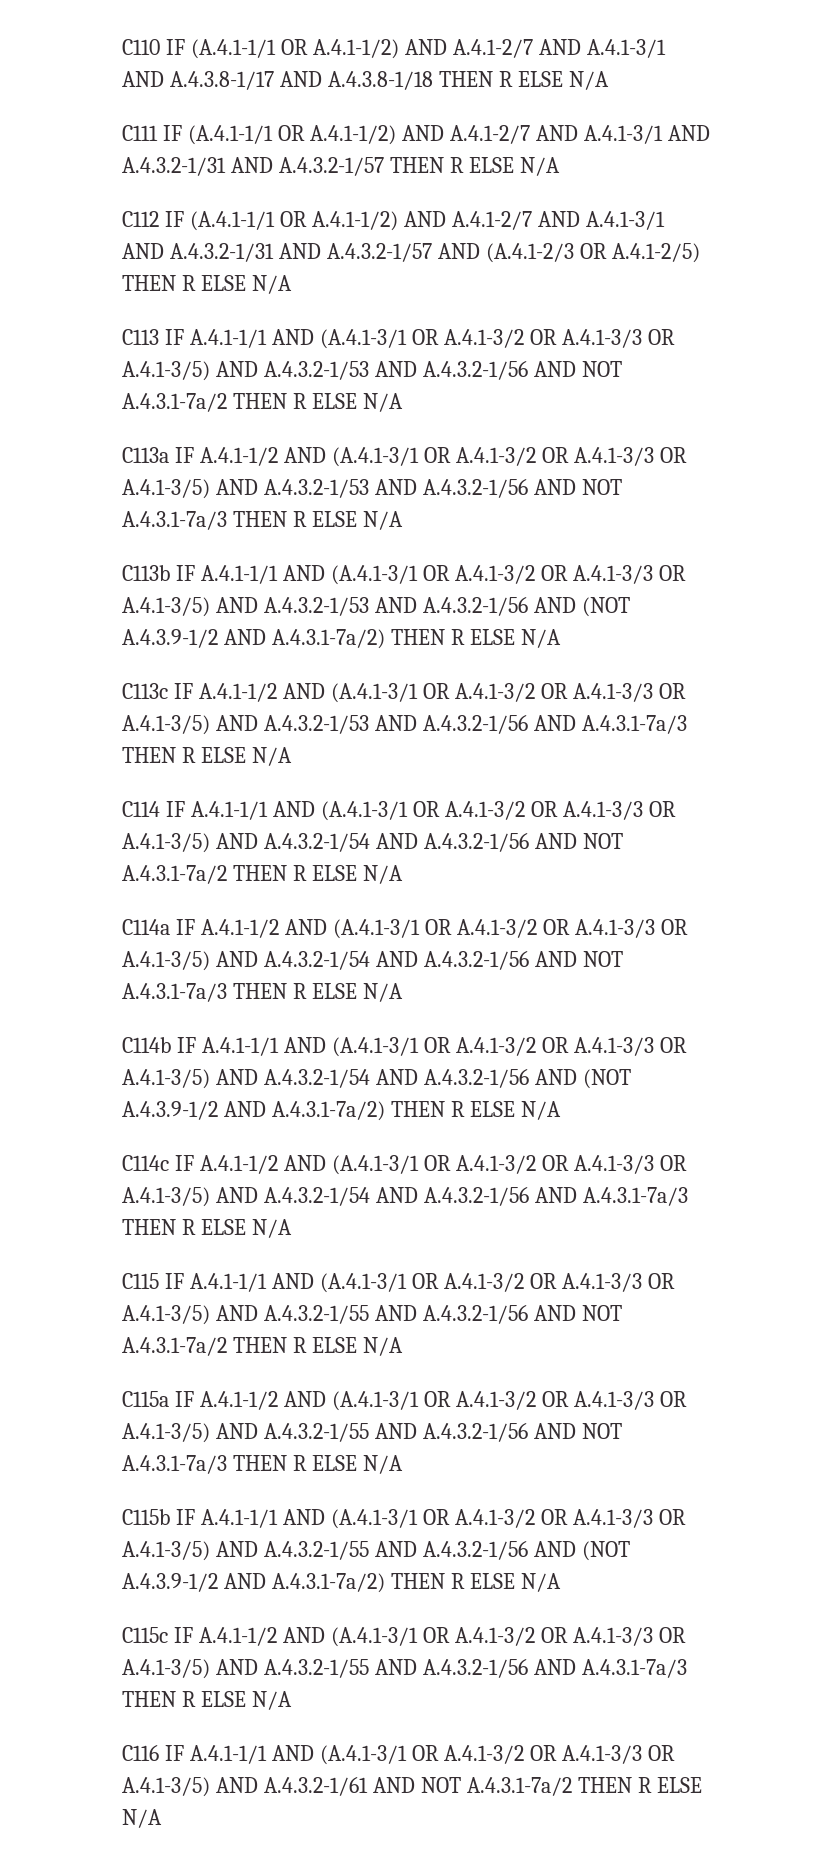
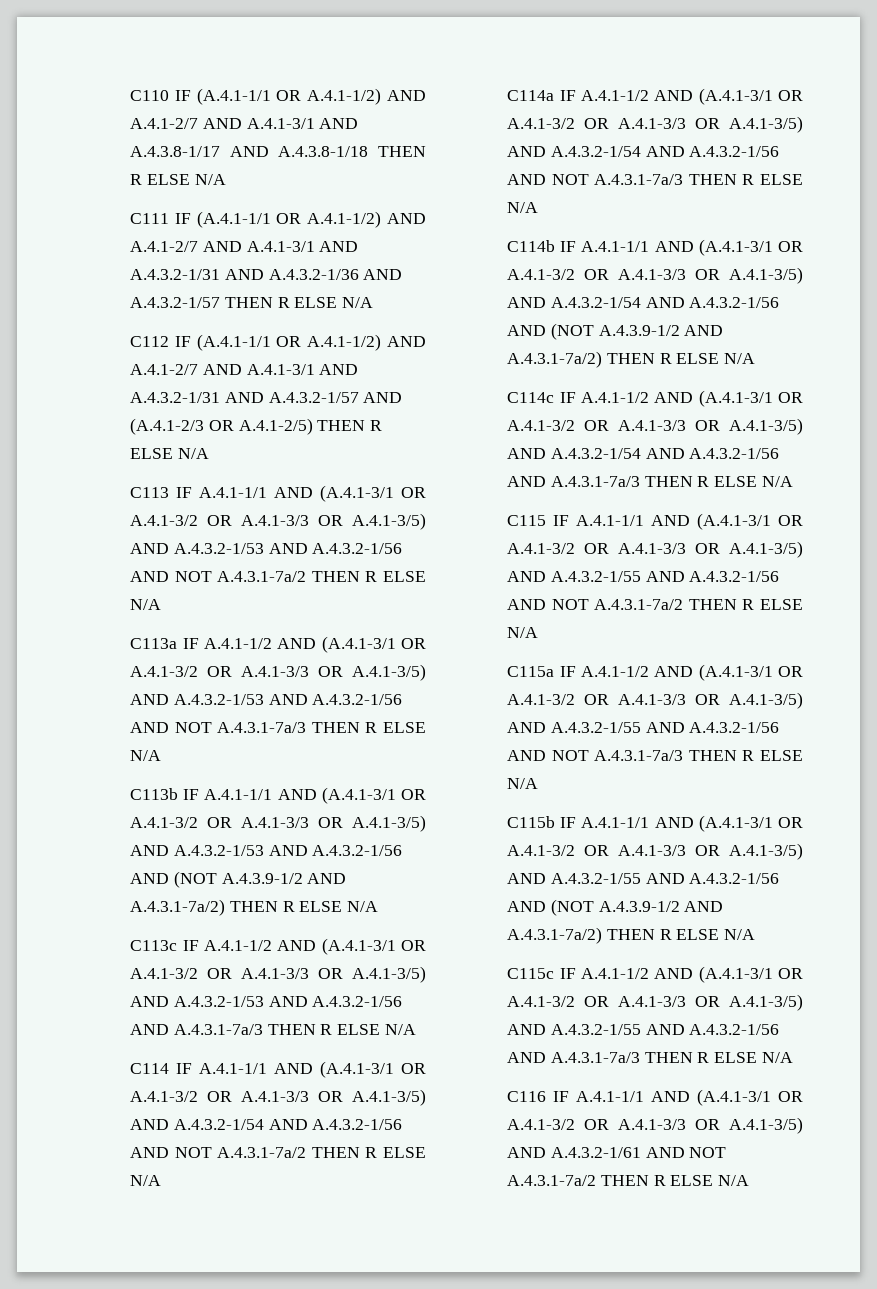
(274, 165) none -> [268,269,403,280] A.4.3.2-1/36 AND

